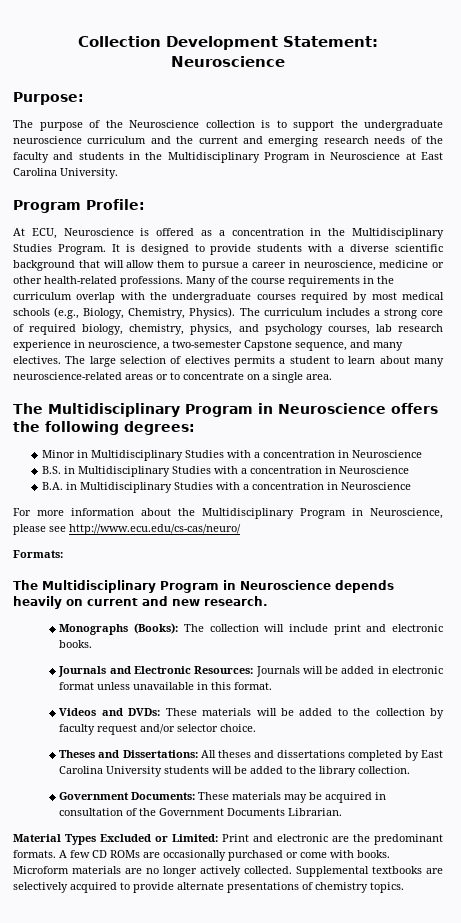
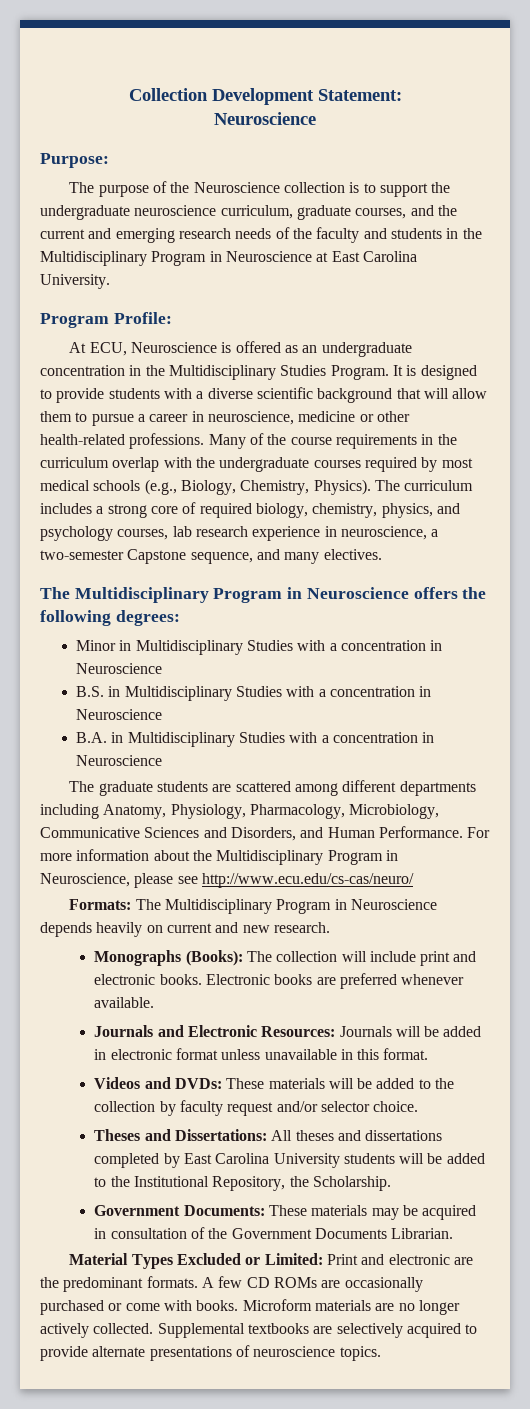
[87,136,147,144] curriculum -> [220,205,407,220] curriculum, graduate courses,
[218,230,225,236] a -> [302,342,412,357] an undergraduate
[65,356,444,367] [13,372,332,383] The large selection of electives permits a student to learn about many neuroscience-related areas or to concentrate on a single area. -> (382, 554) none
(412, 486) none -> [69,780,476,796] [40,804,440,819] [40,826,463,841] The graduate students are scattered among different departments including Anatomy, Physiology, Pharmacology, Microbiology, Communicative Sciences and Disorders, and Human Performance.
(63, 554) // -> (132, 904) none
(93, 644) none -> [205,973,465,989] [94,997,155,1008] Electronic books are preferred whenever available.
[319,766,411,777] library collection. -> [133,1176,391,1191] Institutional Repository, the Scholarship.
[315,882,368,893] chemistry -> [253,1346,336,1357] neuroscience

